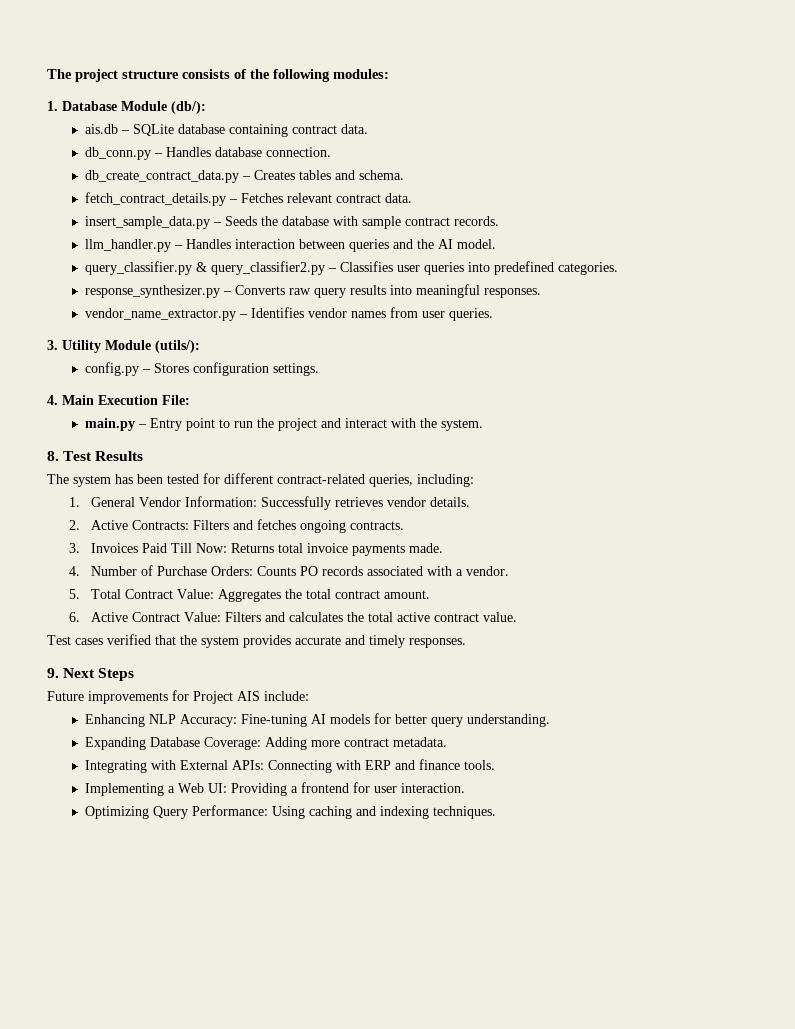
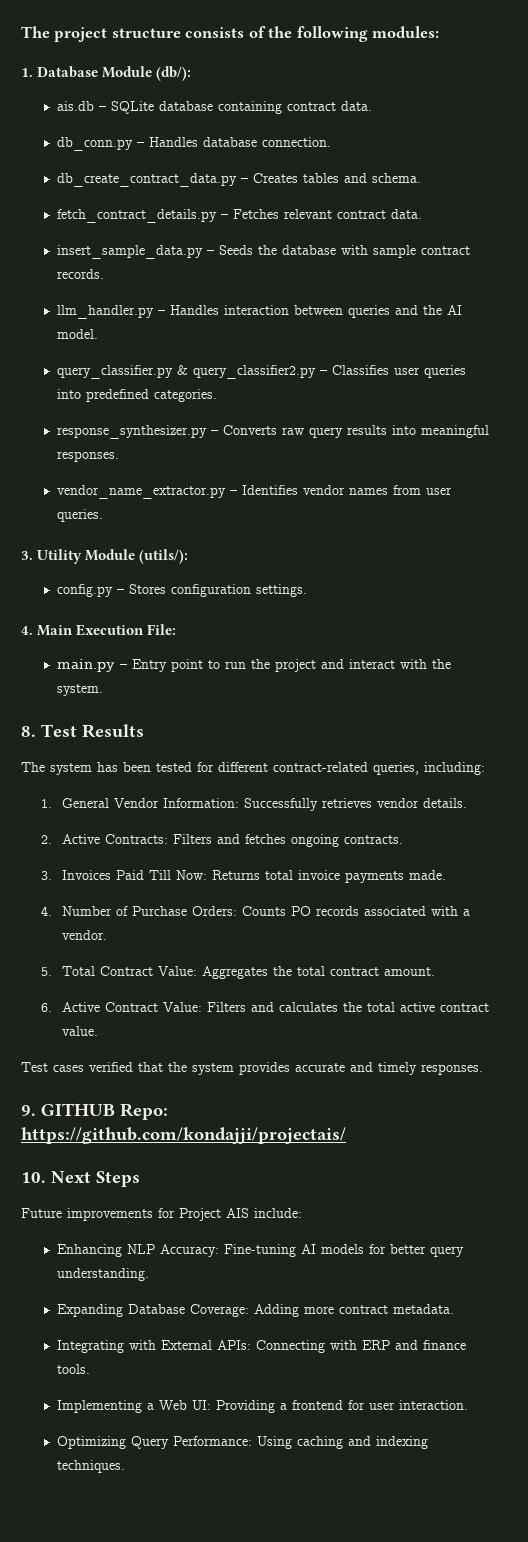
(59, 673) none -> [41,1103,168,1120] [21,1127,346,1144] [21,1172,46,1183] GITHUB Repo: https://github.com/kondajji/projectais/ // 10.

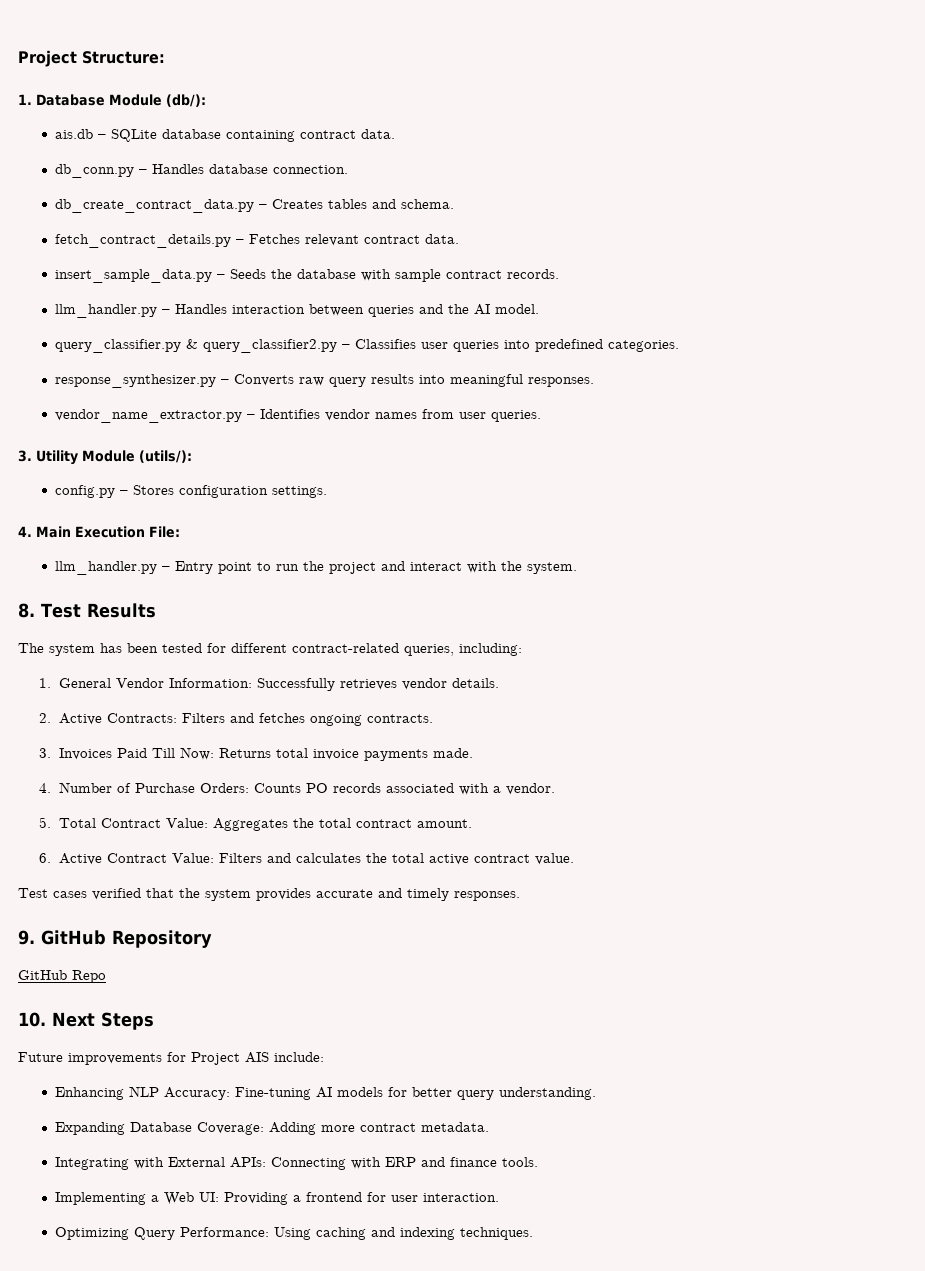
[21,26,440,42] The project structure consists of the following modules: -> [18,50,165,67] Project Structure:
[56,659,115,672] main.py -> [55,561,158,575] llm_handler.py
[41,1103,168,1120] [21,1127,346,1144] GITHUB Repo: https://github.com/kondajji/projectais/ -> [41,930,212,948] [18,970,106,983] GitHub Repository // GitHub Repo

